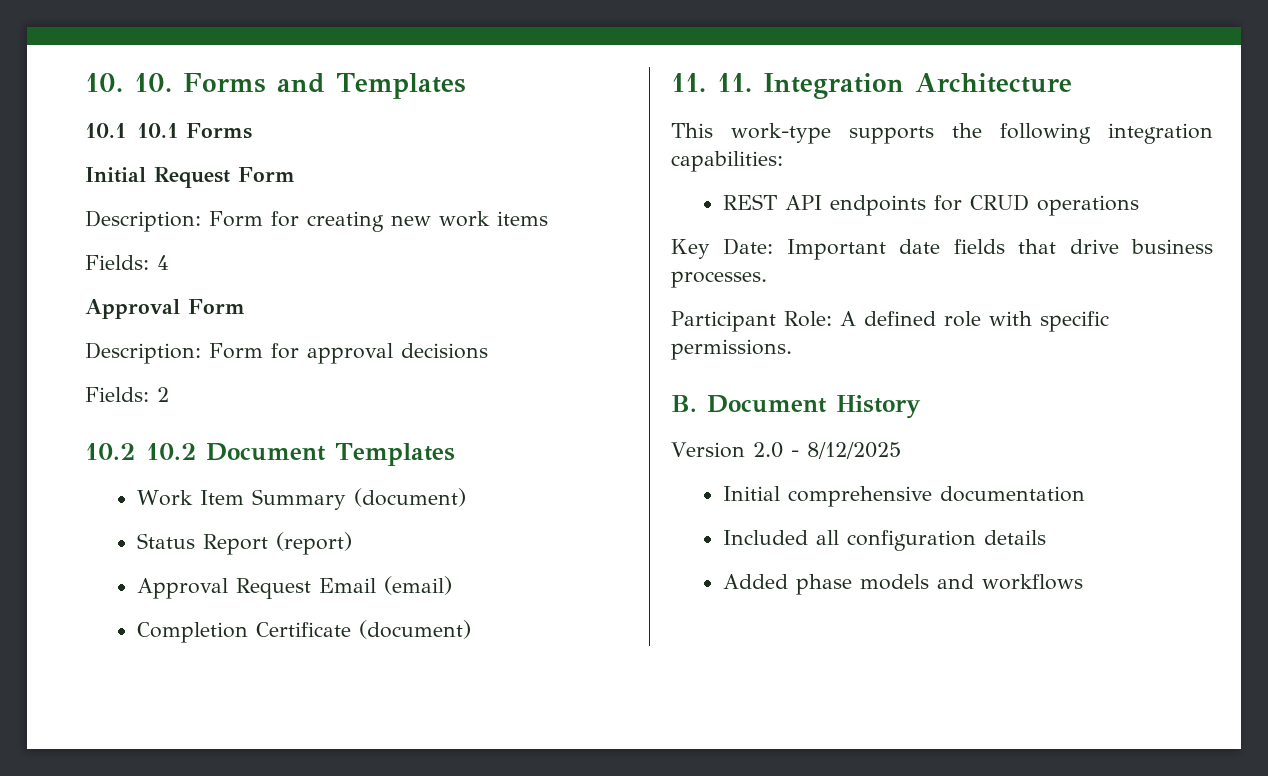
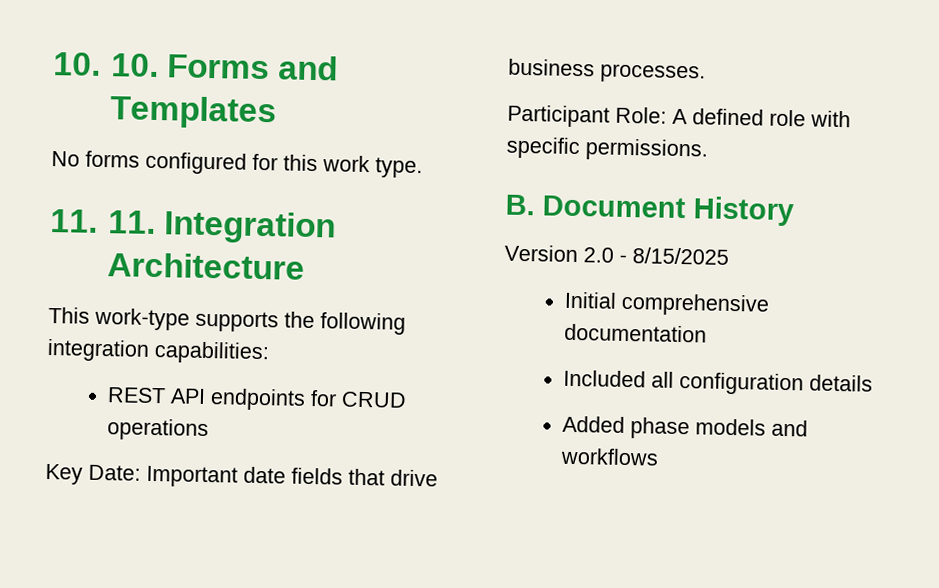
[85,123,252,139] [85,167,295,188] [85,210,548,232] [85,255,169,270] [85,299,245,319] [85,342,488,364] [85,387,169,402] [85,443,455,466] [137,488,467,510] [137,532,353,555] [137,576,453,599] [137,620,472,643] 10.1 10.1 Forms // Initial Request Form // Description: Form for creating new work items // Fields: 4 // Approval Form // Description: Form for approval decisions // Fields: 2 // 10.2 10.2 Document Templates // Work Item Summary (document) // Status Report (report) // Approval Request Email (email) // Completion Certificate (document) -> [51,150,423,179] No forms configured for this work type.
[806,442,901,459] 8/12/2025 -> [632,247,729,265] 8/15/2025

